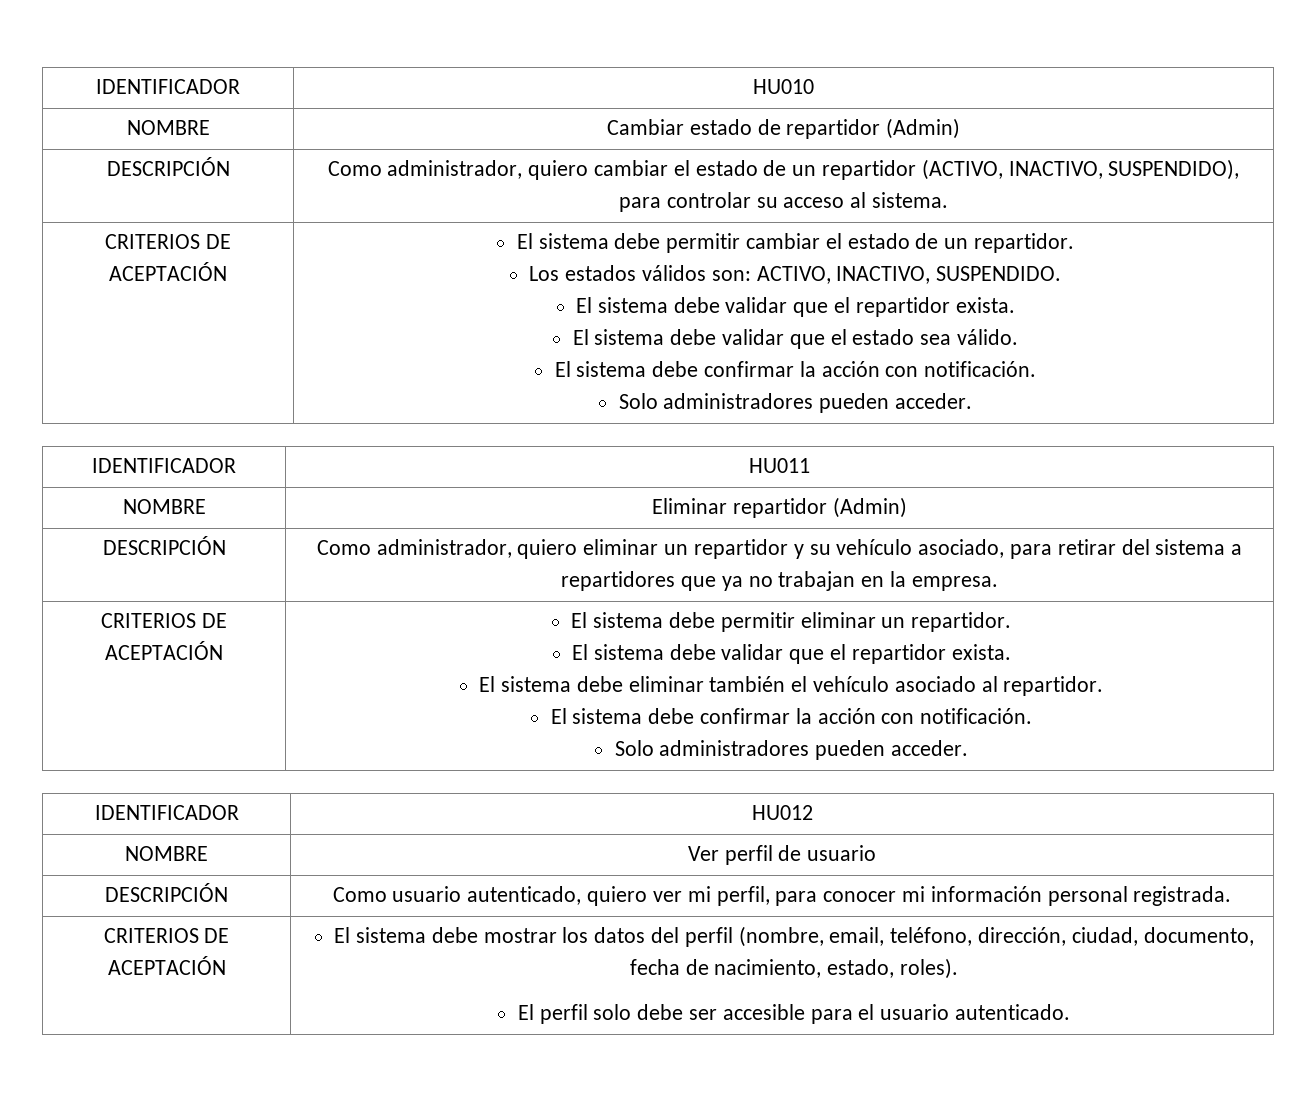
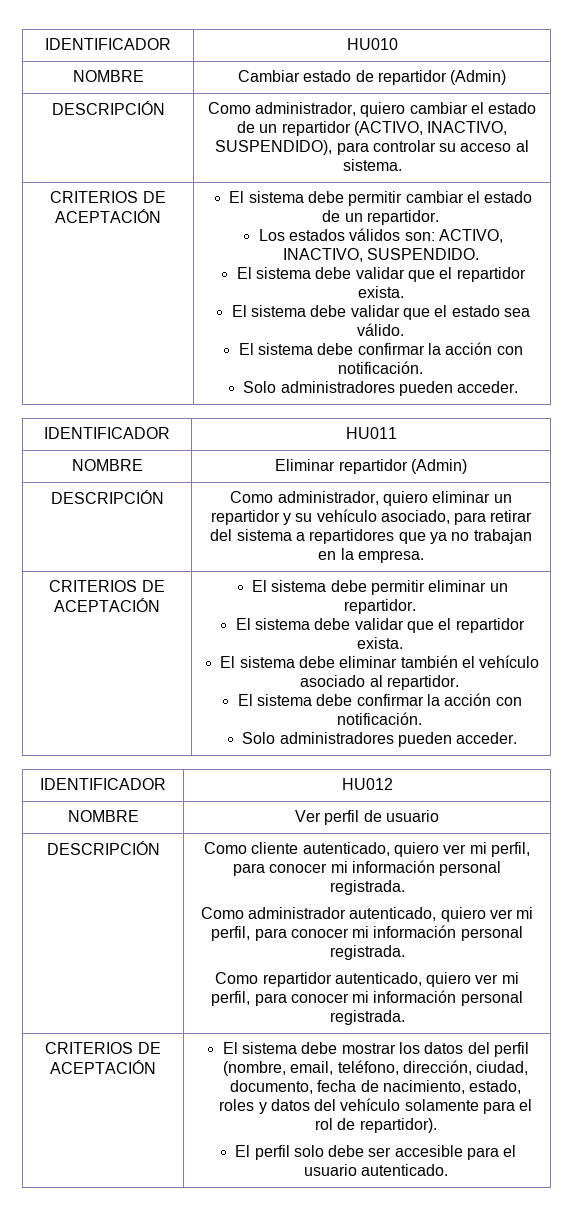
[392,886,462,902] usuario -> [251,842,530,857] [232,860,502,876] [329,880,405,895] [200,907,534,922] [211,925,523,941] [329,945,405,960] [215,972,332,987] cliente autenticado, quiero ver mi perfil, para conocer mi información personal registrada. // Como administrador autenticado, quiero ver mi perfil, para conocer mi información personal registrada. // Como repartidor
[899,958,958,979] roles). -> [219,1098,533,1114] [314,1118,437,1133] roles y datos del vehículo solamente para el rol de repartidor).

